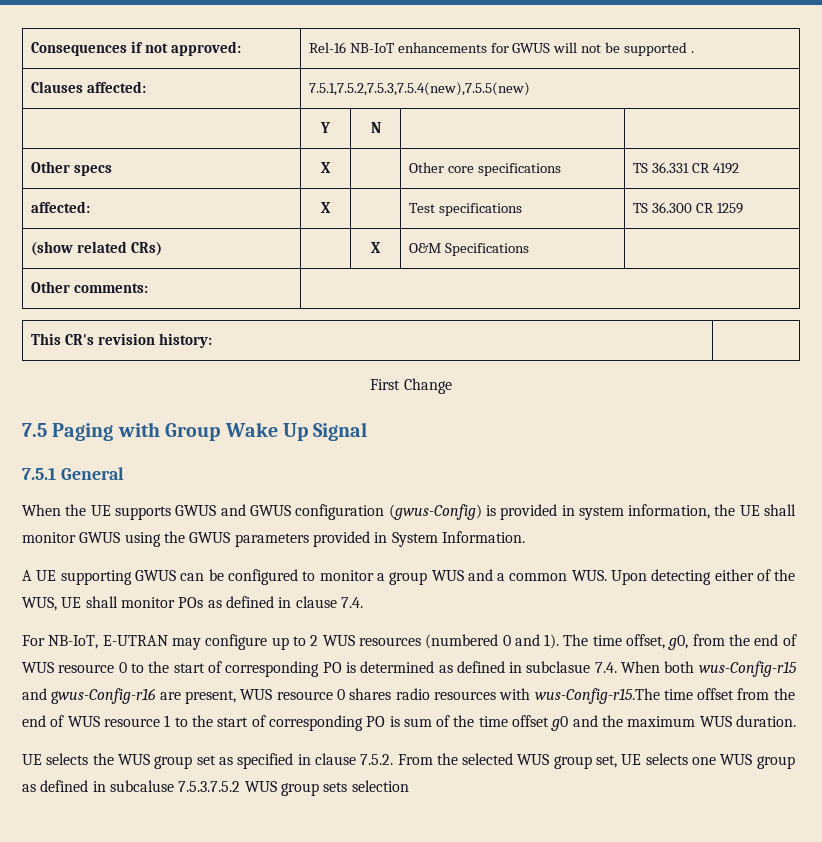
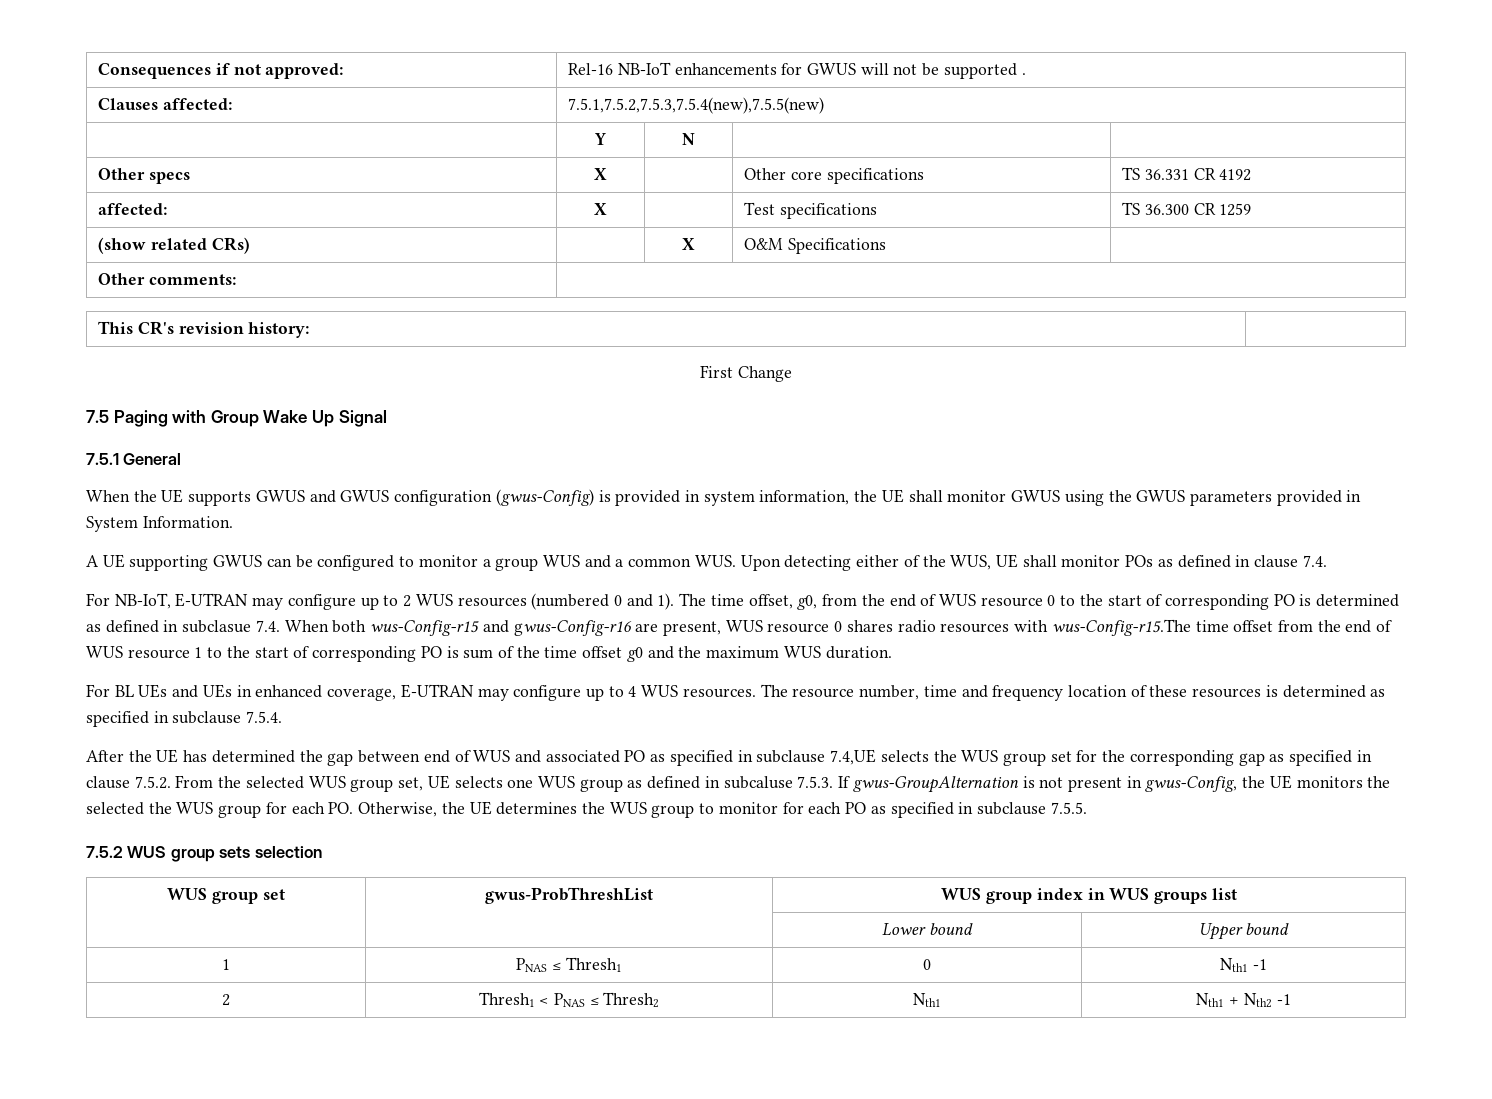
[22,754,42,765] UE -> [86,684,1386,701] [86,711,283,727] [86,749,877,766] For BL UEs and UEs in enhanced coverage, E-UTRAN may configure up to 4 WUS resources. The resource number, time and frequency location of these resources is determined as specified in subclause 7.5.4. // After the UE has determined the gap between end of WUS and associated PO as specified in subclause 7.4,UE
(216, 760) none -> [1076,750,1265,766] for the corresponding gap
[178,780,409,796] 7.5.3.7.5.2 WUS group sets selection -> [797,775,1391,793] [86,801,1087,818] [86,846,322,862] [167,888,285,904] [485,887,653,904] [941,888,1237,904] [882,923,973,936] [1198,923,1290,940] [222,959,230,970] [516,957,622,972] [923,959,931,970] [1220,958,1267,972] [222,994,230,1006] [478,992,660,1008] [913,993,941,1007] [1196,993,1291,1008] 7.5.3. If gwus-GroupAlternation is not present in gwus-Config, the UE monitors the selected the WUS group for each PO. Otherwise, the UE determines the WUS group to monitor for each PO as specified in subclause 7.5.5. // 7.5.2 WUS group sets selection // WUS group set | gwus-ProbThreshList | WUS group index in WUS groups list // | | Lower bound | Upper bound // 1 | PNAS ≤ Thresh1 | 0 | Nth1 -1 // 2 | Thresh1 < PNAS ≤ Thresh2 | Nth1 | Nth1 + Nth2 -1

